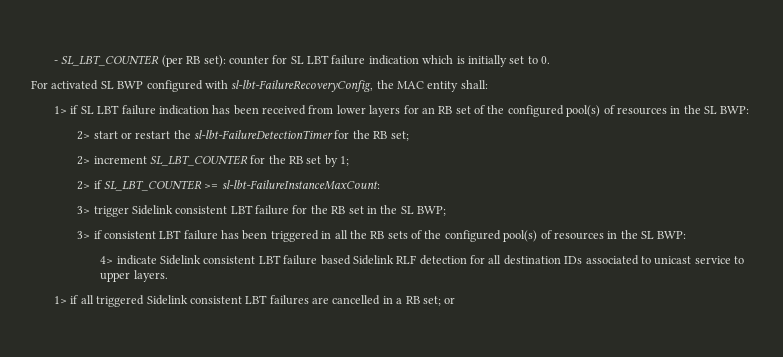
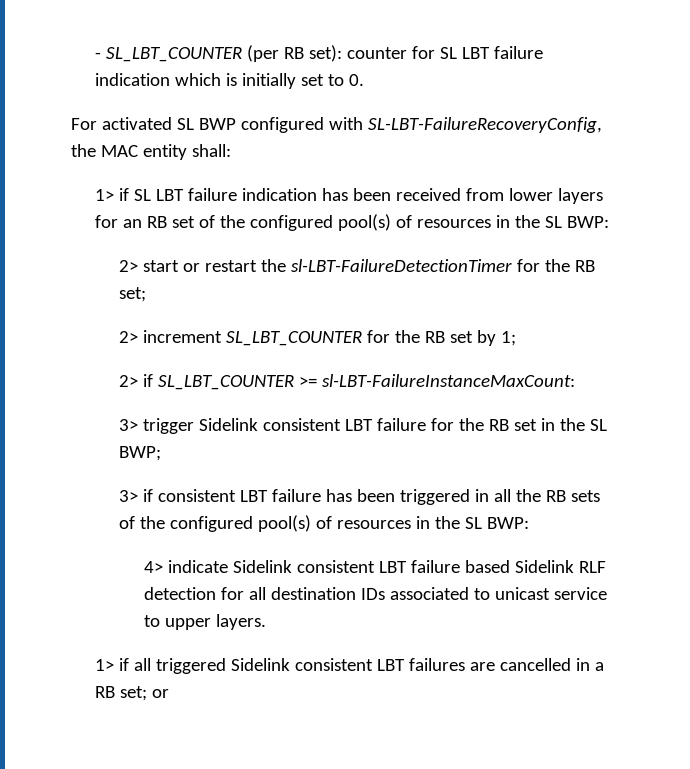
[231,80,374,92] sl-lbt-FailureRecoveryConfig, -> [367,117,602,133] SL-LBT-FailureRecoveryConfig,
[194,130,334,139] sl-lbt-FailureDetectionTimer -> [291,259,513,272] sl-LBT-FailureDetectionTimer
[221,180,380,190] sl-lbt-FailureInstanceMaxCount: -> [322,374,576,387] sl-LBT-FailureInstanceMaxCount:

